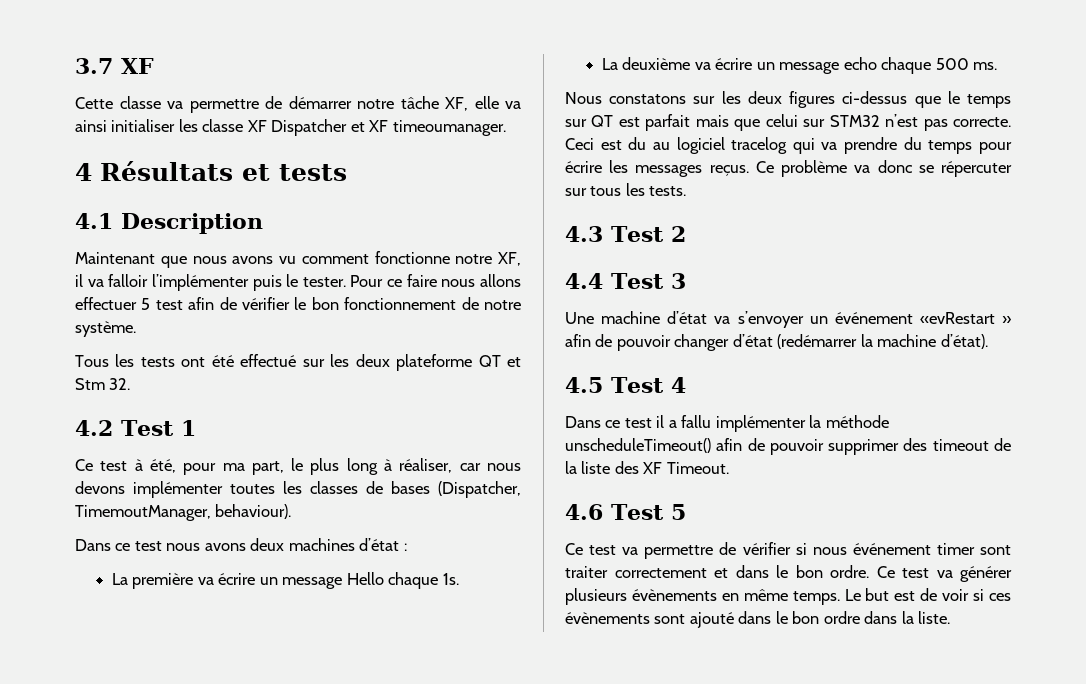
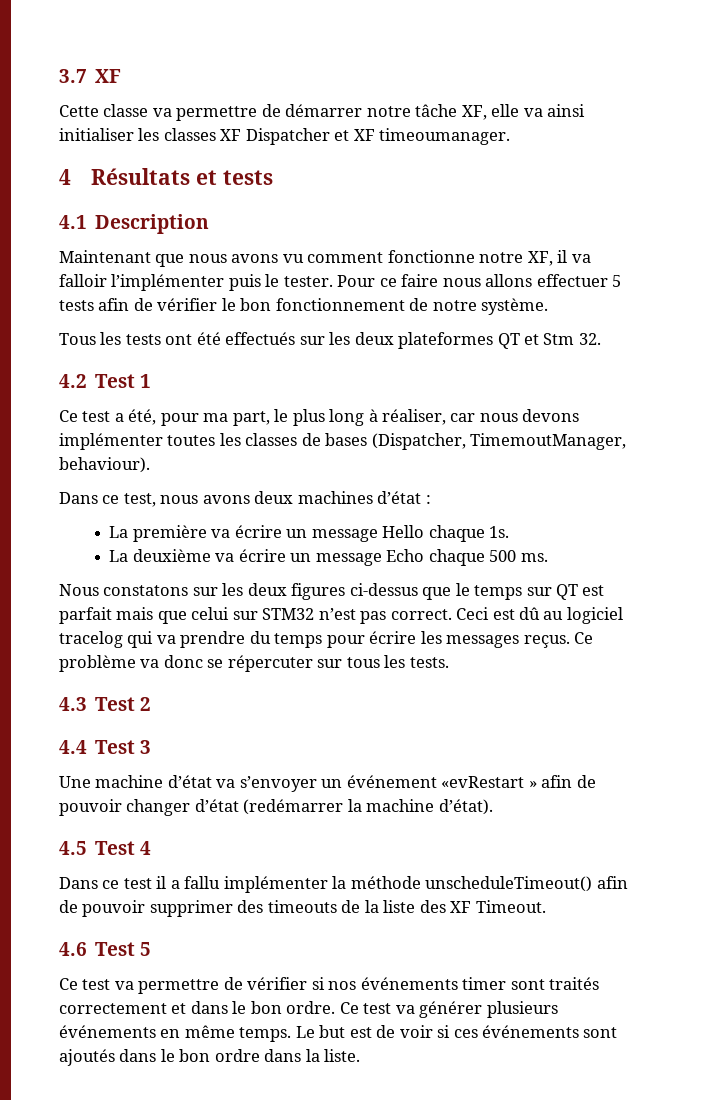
[202,119,244,132] classe -> [163,128,216,141] classes
[155,300,183,310] test -> [59,300,94,311] tests
[240,354,473,371] effectué sur les deux plateforme -> [225,332,494,349] effectués sur les deux plateformes
[134,459,143,471] à -> [114,413,124,422] a
[134,541,162,551] test -> [123,493,156,507] test,
[843,57,877,70] echo -> [386,549,425,562] Echo
[953,117,1012,127] correcte. -> [390,609,452,620] correct.
[628,137,647,150] du -> [519,607,541,620] dû
[932,439,989,451] timeout -> [267,900,337,913] timeouts
[812,543,931,555] nous événement -> [328,977,458,990] nos événements
[565,566,608,578] traiter -> [549,977,600,990] traités
[631,589,717,601] évènements -> [59,1025,156,1038] événements
[565,612,734,628] évènements sont ajouté -> [482,1025,618,1038] [59,1049,115,1066] événements sont ajoutés

